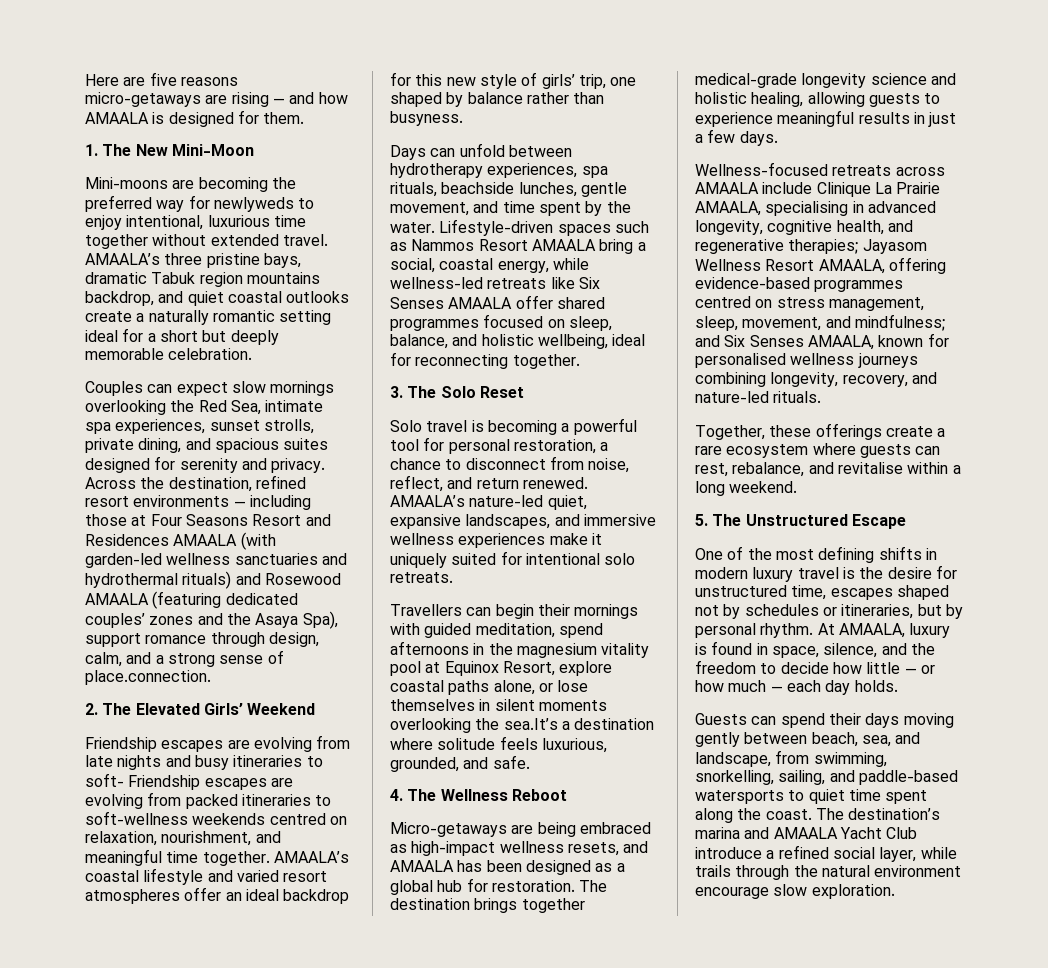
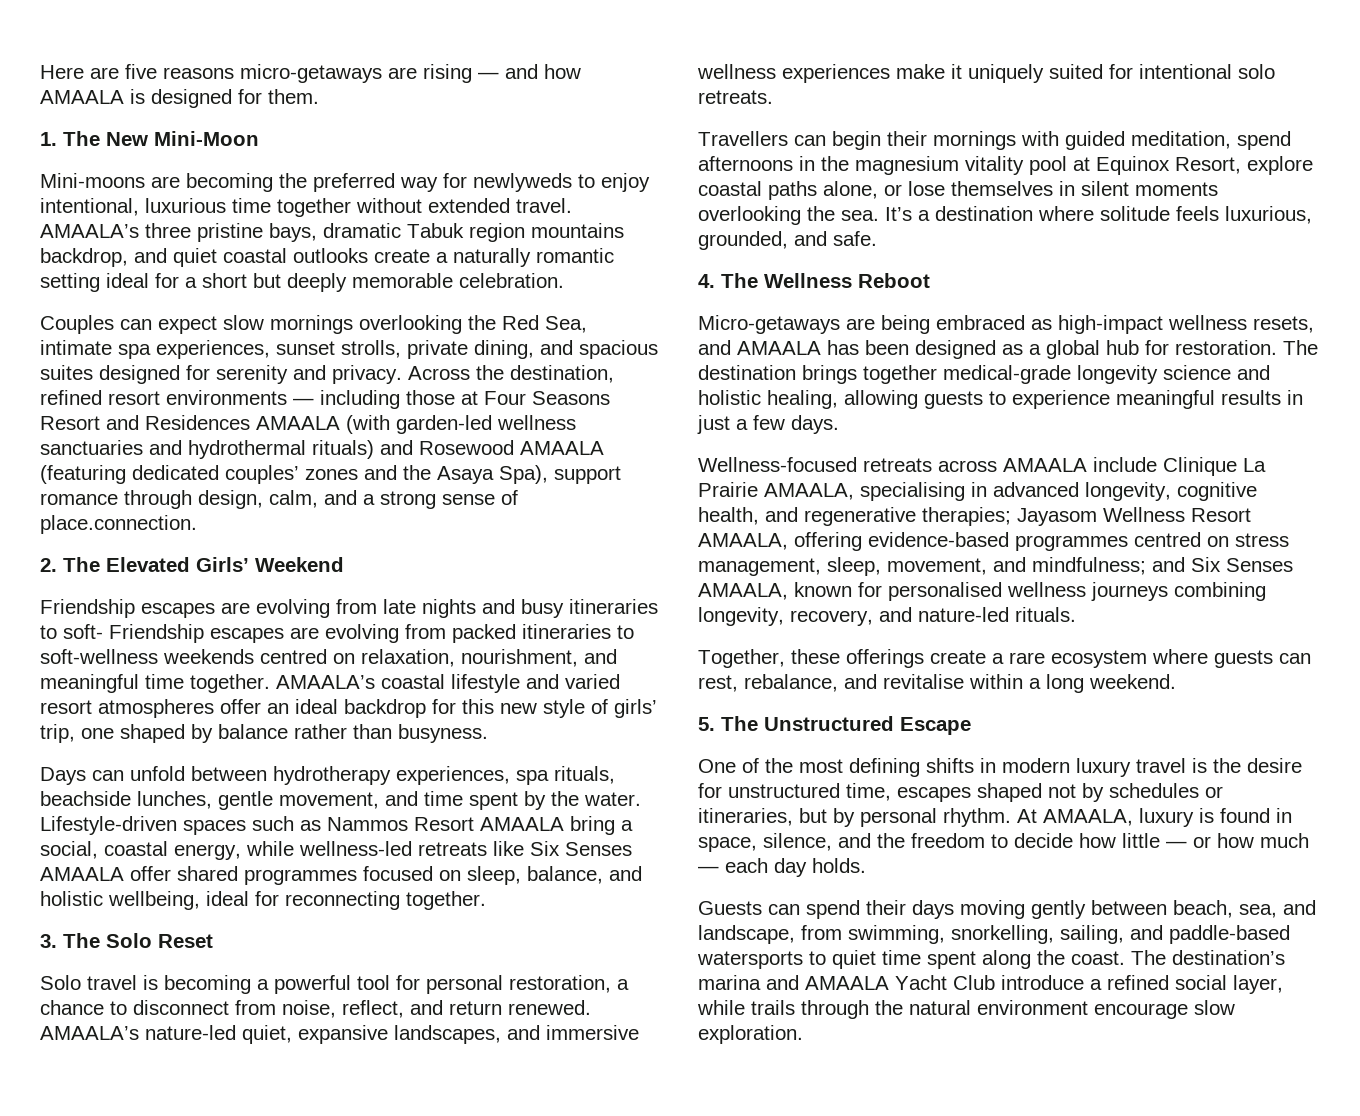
[503,718,558,730] sea.It’s -> [841,207,912,221] sea. It’s

